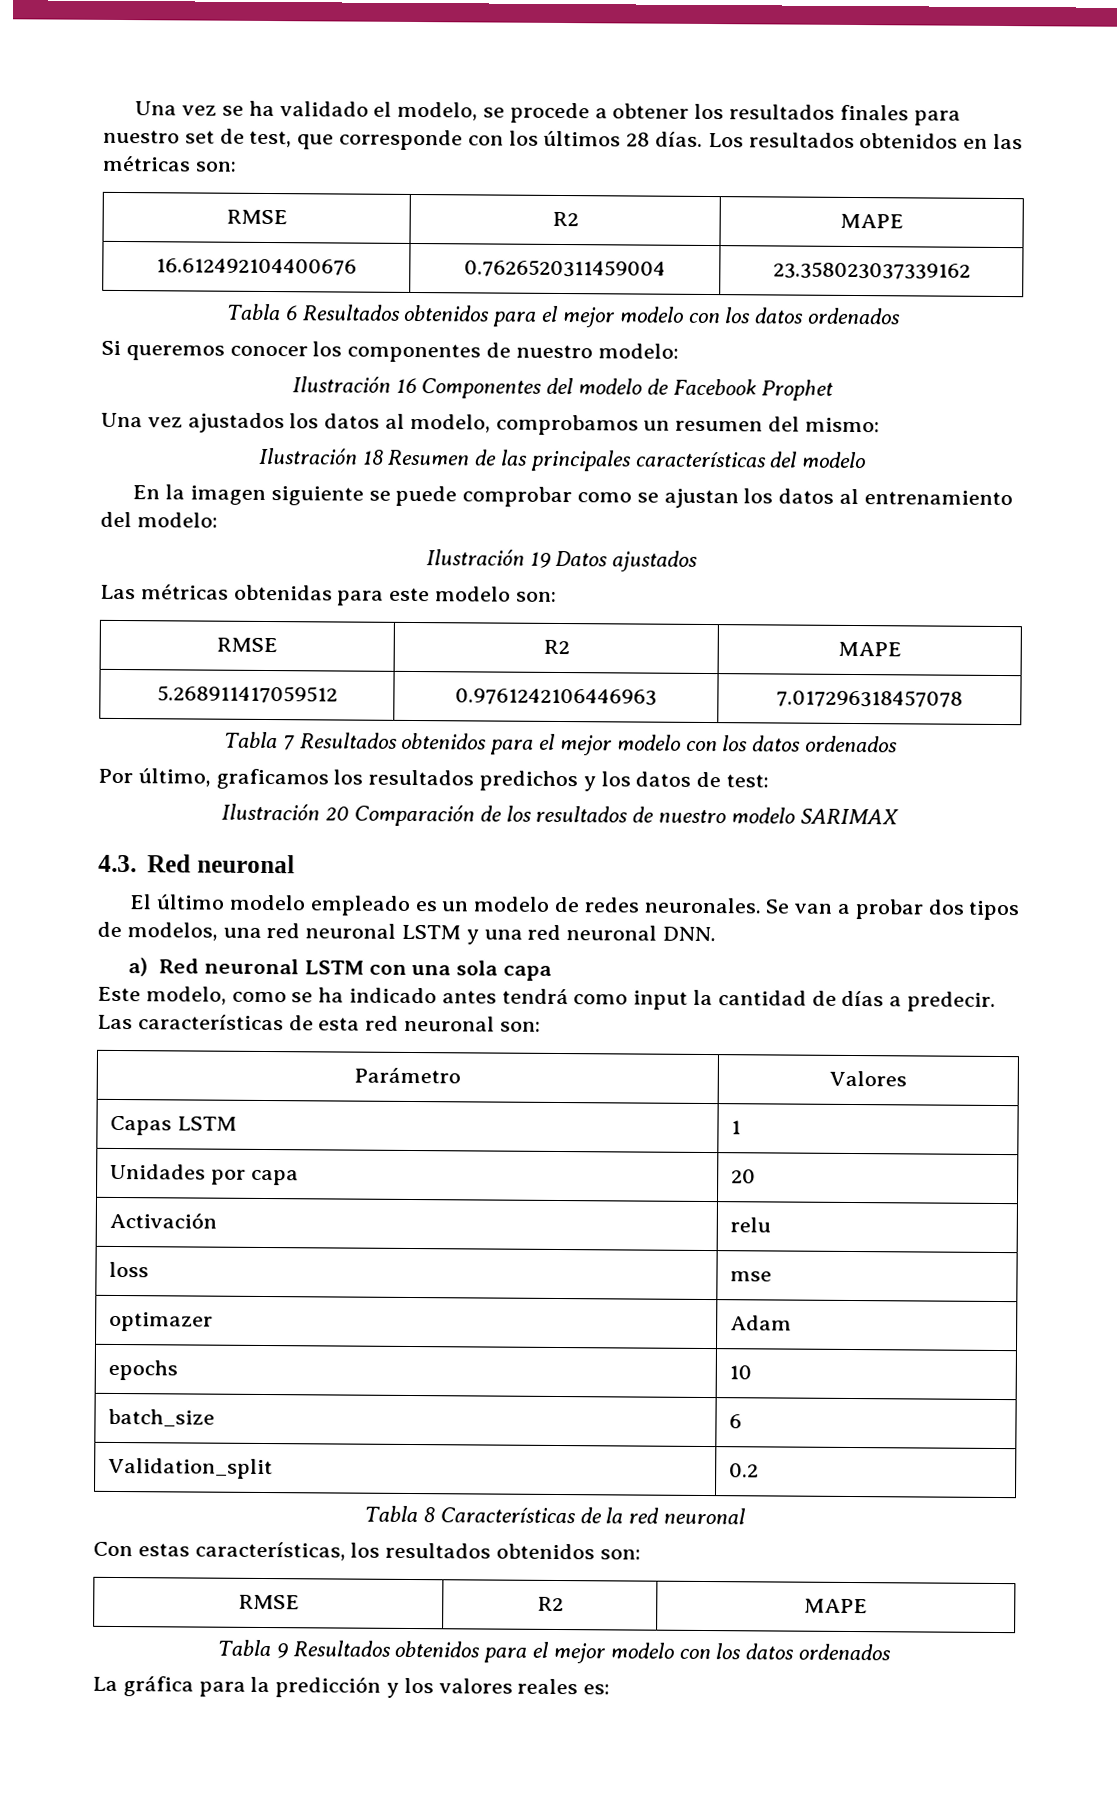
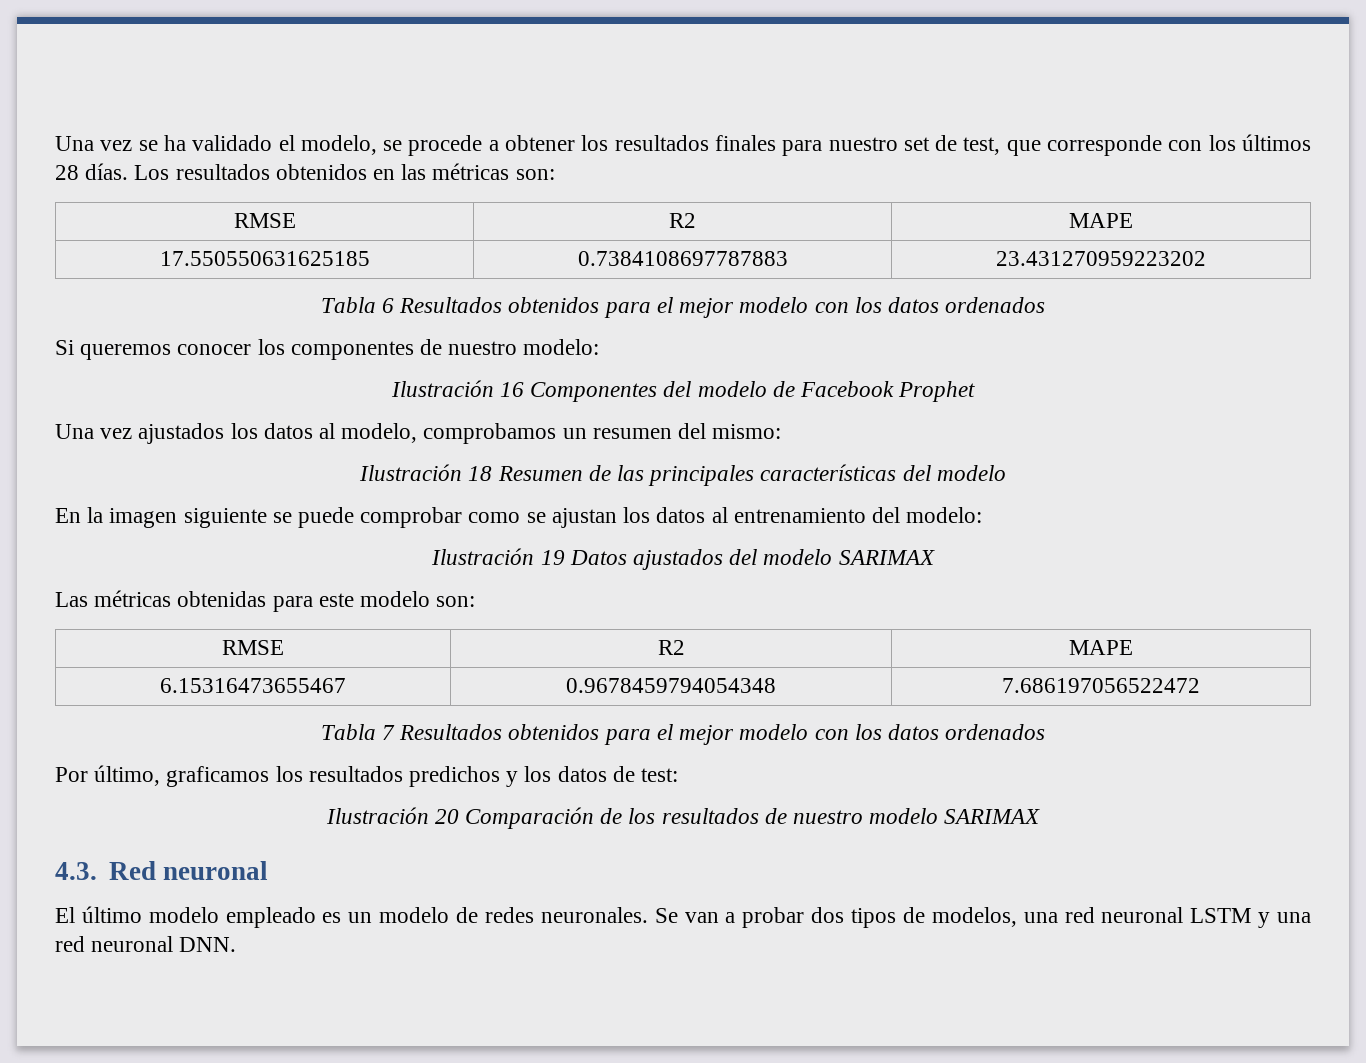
[156,258,357,276] [464,259,666,278] [772,261,971,280] 16.612492104400676 | 0.7626520311459004 | 23.358023037339162 -> [159,251,370,266] [577,251,788,266] [996,251,1206,266] 17.550550631625185 | 0.7384108697787883 | 23.431270959223202
(699, 561) none -> [729,549,935,565] del modelo SARIMAX
[156,685,338,704] [455,688,657,706] [776,689,964,708] 5.268911417059512 | 0.9761242106446963 | 7.017296318457078 -> [160,678,346,693] [566,678,776,693] [1002,678,1200,693] 6.15316473655467 | 0.9678459794054348 | 7.686197056522472
[128,957,553,981] [97,986,997,1012] [97,1014,541,1032] [354,1067,461,1084] [829,1070,908,1087] [110,1115,237,1136] [731,1120,742,1135] [110,1163,299,1186] [731,1169,757,1184] [109,1211,218,1229] [730,1217,772,1233] [109,1261,150,1278] [730,1271,773,1282] [109,1311,214,1332] [730,1315,793,1331] [108,1359,179,1381] [729,1365,753,1380] [108,1408,216,1428] [729,1414,743,1429] [108,1457,274,1480] [729,1463,760,1478] [364,1505,745,1525] [93,1541,641,1561] [237,1594,300,1610] [536,1596,564,1612] [804,1598,868,1614] [217,1639,891,1664] [92,1676,611,1698] // a) Red neuronal LSTM con una sola capa // Este modelo, como se ha indicado antes tendrá como input la cantidad de días a predecir. Las características de esta red neuronal son: // Parámetro | Valores // Capas LSTM | 1 // Unidades por capa | 20 // Activación | relu // loss | mse // optimazer | Adam // epochs | 10 // batch_size | 6 // Validation_split | 0.2 // Tabla 8 Características de la red neuronal // Con estas características, los resultados obtenidos son: // RMSE | R2 | MAPE // Tabla 9 Resultados obtenidos para el mejor modelo con los datos ordenados // La gráfica para la predicción y los valores reales es: -> (237, 944) none

